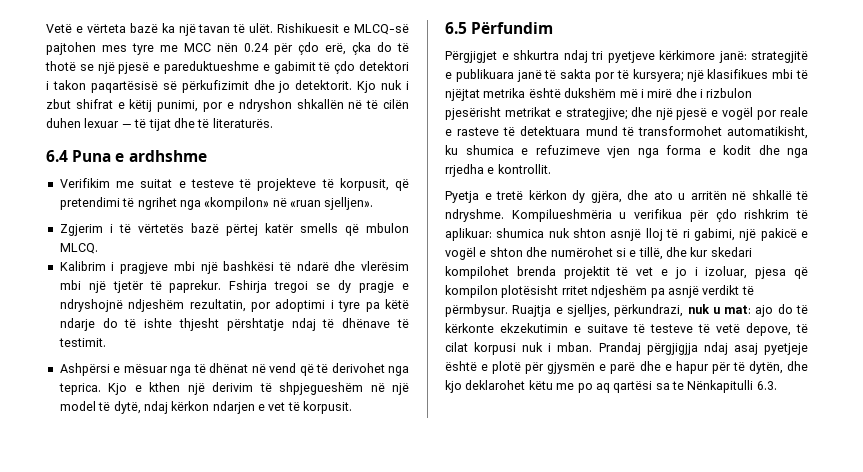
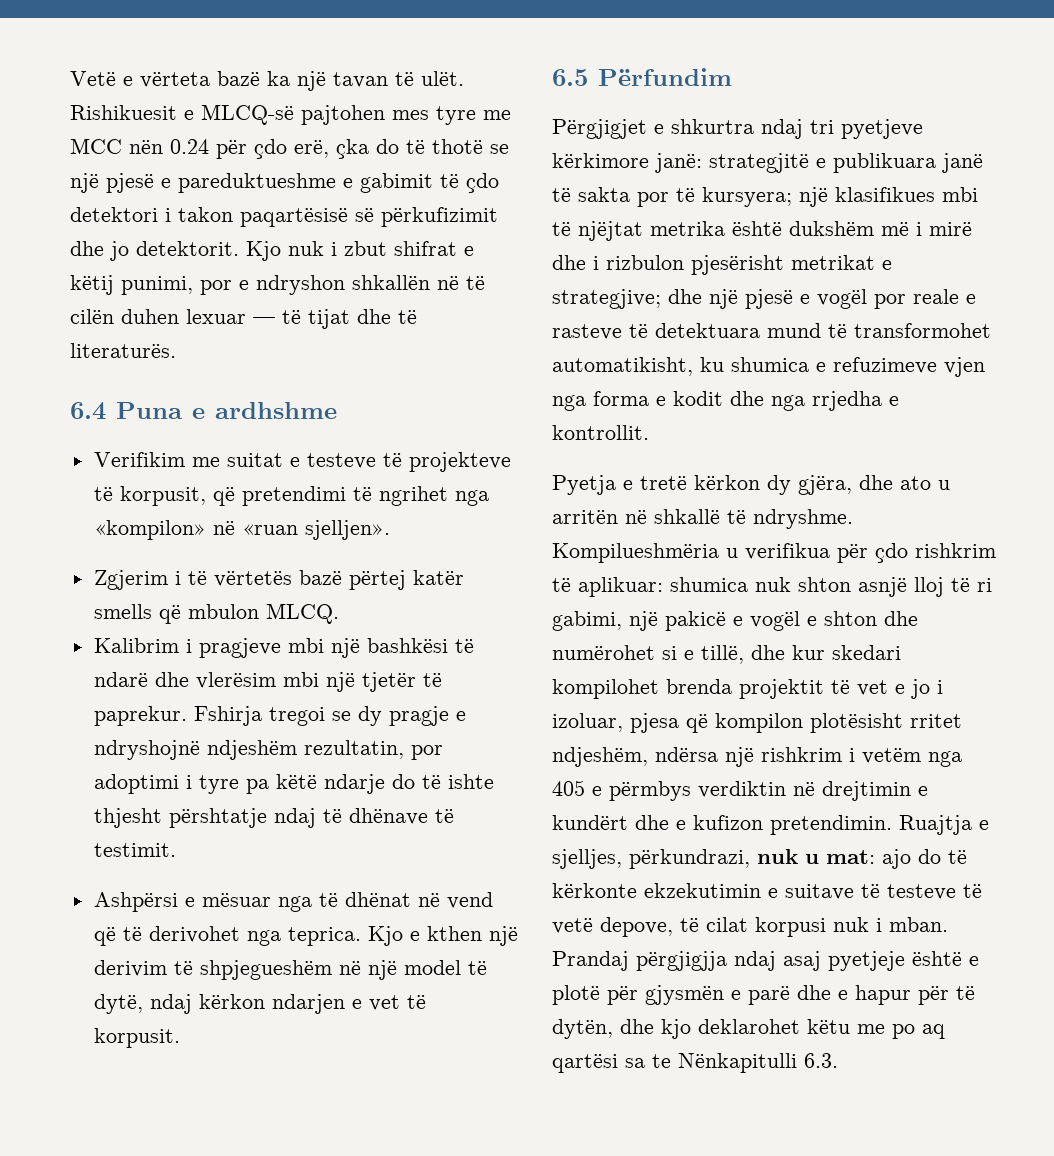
[591,285,754,298] [445,304,508,317] ndjeshëm pa asnjë verdikt të përmbysur. -> [552,747,962,767] [552,780,928,801] [552,815,892,835] ndjeshëm, ndërsa një rishkrim i vetëm nga 405 e përmbys verdiktin në drejtimin e kundërt dhe e kufizon pretendimin.

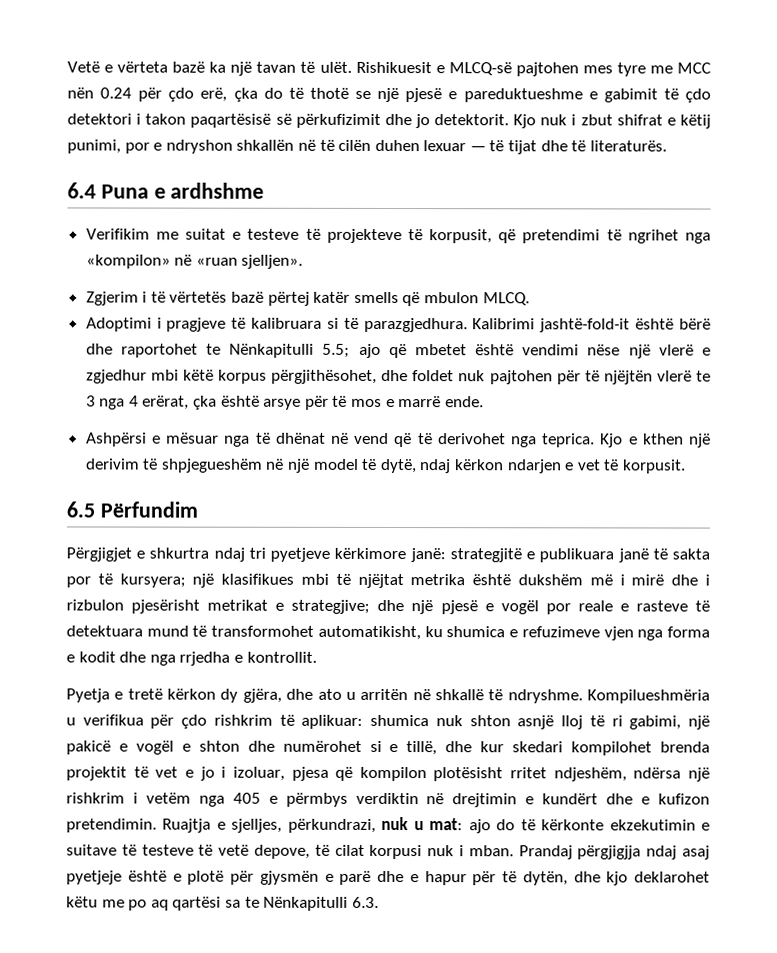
[93,638,179,653] Kalibrim -> [85,317,152,332] Adoptimi
[287,638,474,658] [93,672,442,692] [93,706,466,726] [93,740,443,760] [93,774,494,794] [93,808,454,828] [93,843,176,857] mbi një bashkësi të ndarë dhe vlerësim mbi një tjetër të paprekur. Fshirja tregoi se dy pragje e ndryshojnë ndjeshëm rezultatin, por adoptimi i tyre pa këtë ndarje do të ishte thjesht përshtatje ndaj të dhënave të testimit. -> [231,317,711,333] [85,343,711,359] [85,369,711,385] [85,395,484,410] të kalibruara si të parazgjedhura. Kalibrimi jashtë-fold-it është bërë dhe raportohet te Nënkapitulli 5.5; ajo që mbetet është vendimi nëse një vlerë e zgjedhur mbi këtë korpus përgjithësohet, dhe foldet nuk pajtohen për të njëjtën vlerë te 3 nga 4 erërat, çka është arsye për të mos e marrë ende.

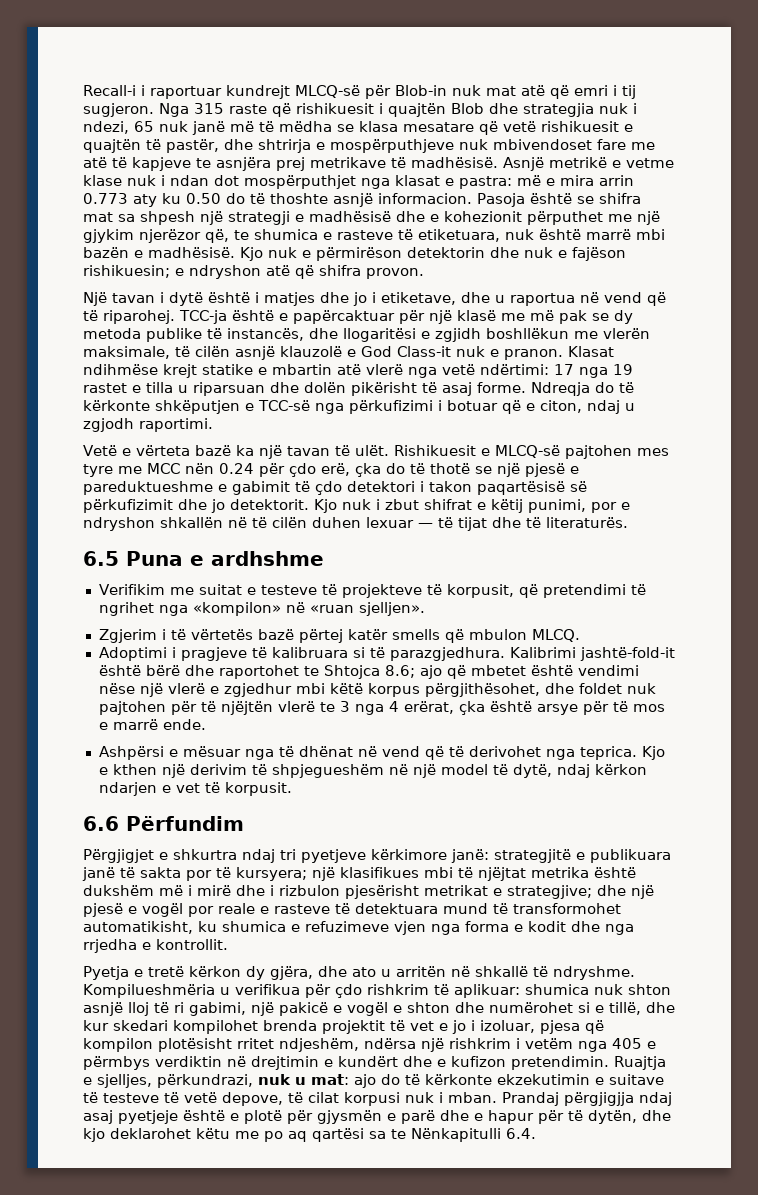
(67, 67) none -> [83,85,636,99] [83,103,637,117] [83,121,633,135] [83,139,655,153] [83,157,674,171] [83,175,634,189] [83,193,641,207] [83,211,660,225] [83,229,665,243] [83,247,626,261] [83,265,424,279] [83,292,666,306] [83,310,633,324] [83,328,650,342] [83,346,614,360] [83,364,633,378] [83,382,634,396] [83,400,635,414] [83,418,213,432] Recall-i i raportuar kundrejt MLCQ-së për Blob-in nuk mat atë që emri i tij sugjeron. Nga 315 raste që rishikuesit i quajtën Blob dhe strategjia nuk i ndezi, 65 nuk janë më të mëdha se klasa mesatare që vetë rishikuesit e quajtën të pastër, dhe shtrirja e mospërputhjeve nuk mbivendoset fare me atë të kapjeve te asnjëra prej metrikave të madhësisë. Asnjë metrikë e vetme klase nuk i ndan dot mospërputhjet nga klasat e pastra: më e mira arrin 0.773 aty ku 0.50 do të thoshte asnjë informacion. Pasoja është se shifra mat sa shpesh një strategji e madhësisë dhe e kohezionit përputhet me një gjykim njerëzor që, te shumica e rasteve të etiketuara, nuk është marrë mbi bazën e madhësisë. Kjo nuk e përmirëson detektorin dhe nuk e fajëson rishikuesin; e ndryshon atë që shifra provon. // Një tavan i dytë është i matjes dhe jo i etiketave, dhe u raportua në vend që të riparohej. TCC-ja është e papërcaktuar për një klasë me më pak se dy metoda publike të instancës, dhe llogaritësi e zgjidh boshllëkun me vlerën maksimale, të cilën asnjë klauzolë e God Class-it nuk e pranon. Klasat ndihmëse krejt statike e mbartin atë vlerë nga vetë ndërtimi: 17 nga 19 rastet e tilla u riparsuan dhe dolën pikërisht të asaj forme. Ndreqja do të kërkonte shkëputjen e TCC-së nga përkufizimi i botuar që e citon, ndaj u zgjodh raportimi. //
[67,182,96,199] 6.4 -> [83,551,119,566] 6.5
[229,343,351,358] Nënkapitulli 5.5; -> [323,665,415,679] Shtojca 8.6;
[66,501,95,518] 6.5 -> [83,816,119,831] 6.6
[351,896,379,908] 6.3. -> [506,1128,536,1139] 6.4.

